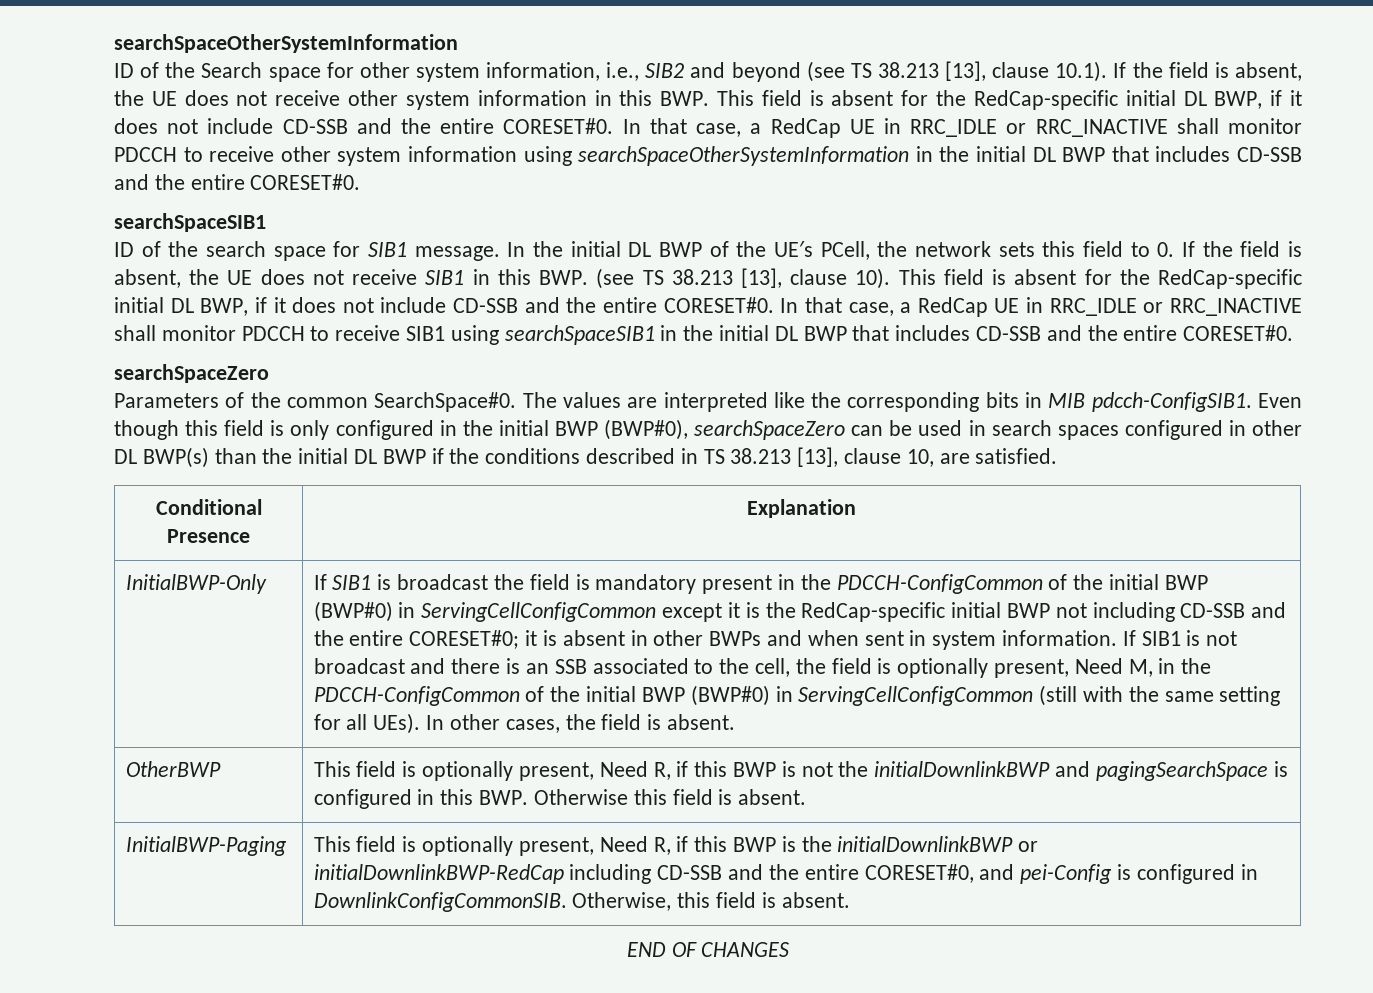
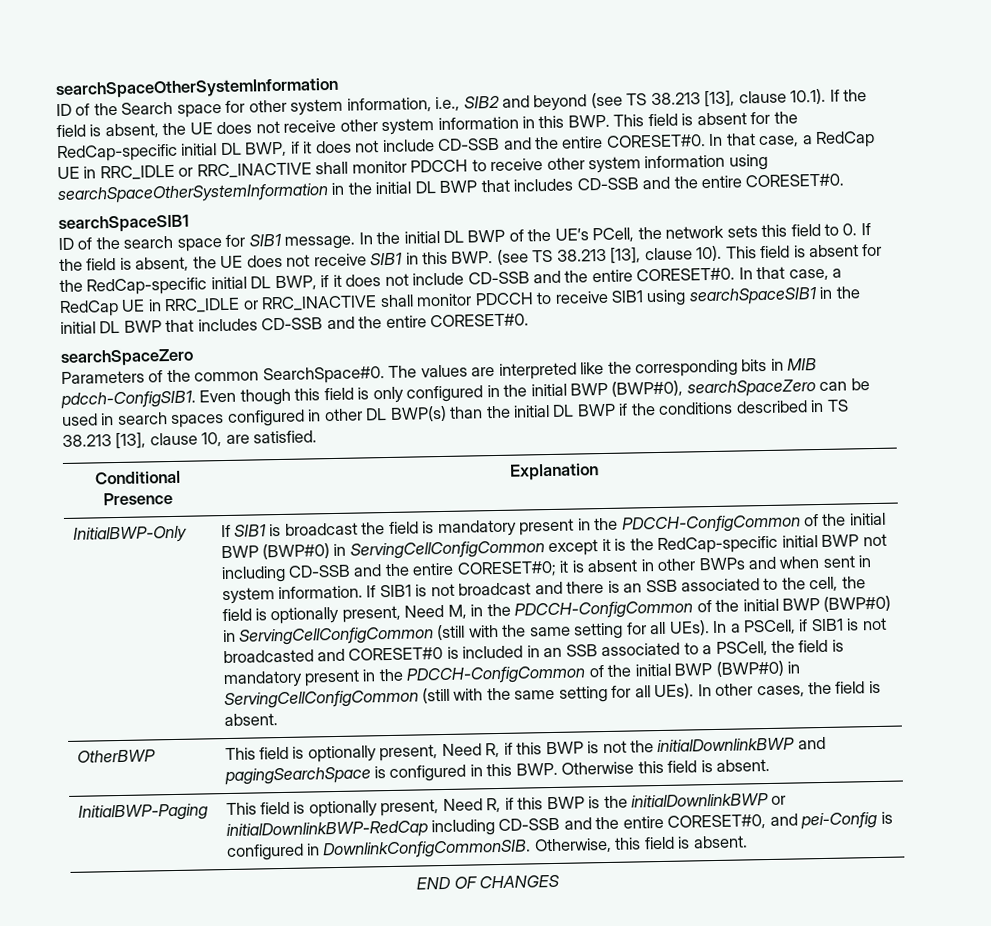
(445, 722) none -> [730,617,887,635] [222,639,844,664] [222,660,801,689] [223,683,712,710] a PSCell, if SIB1 is not broadcasted and CORESET#0 is included in an SSB associated to a PSCell, the field is mandatory present in the PDCCH-ConfigCommon of the initial BWP (BWP#0) in ServingCellConfigCommon (still with the same setting for all UEs). In

